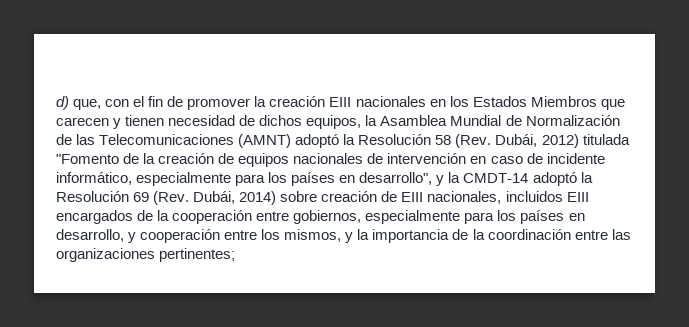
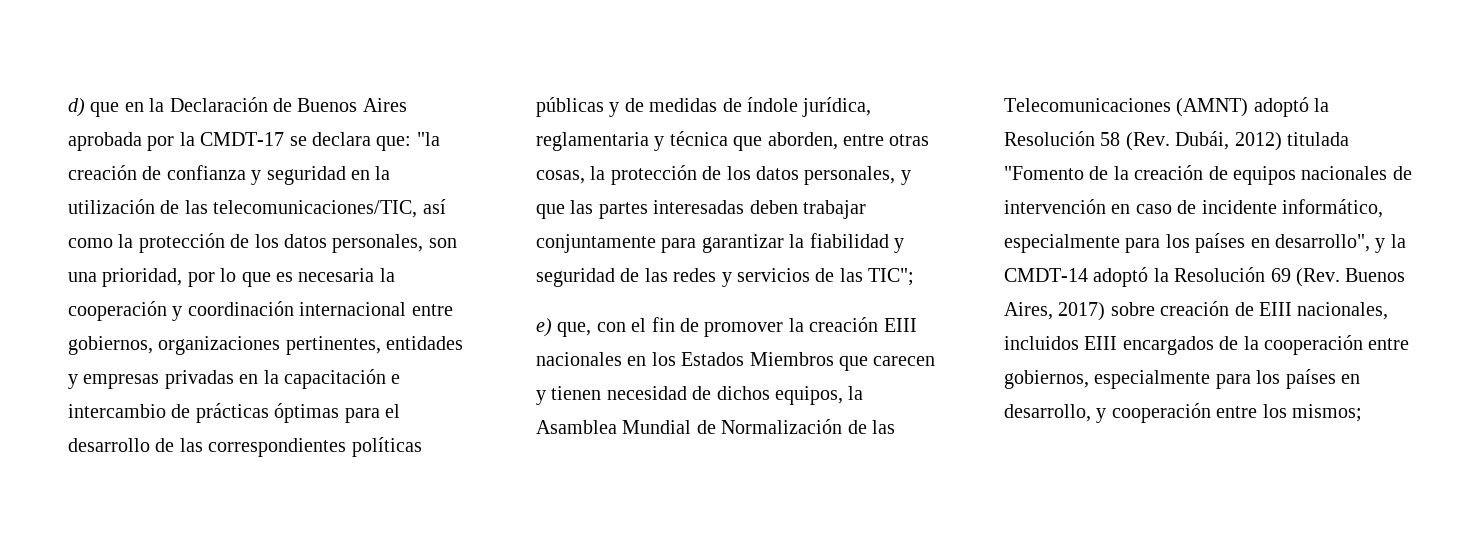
(69, 103) none -> [90,97,407,117] [68,132,440,151] [68,165,391,185] [68,199,446,218] [68,233,457,253] [68,268,395,287] [68,301,453,321] [68,336,464,355] [68,369,401,389] [68,403,400,423] [68,437,422,457] [536,97,872,117] [536,131,930,151] [536,165,911,185] [536,200,866,219] [536,233,904,253] [536,268,915,287] [536,318,552,337] que en la Declaración de Buenos Aires aprobada por la CMDT-17 se declara que: "la creación de confianza y seguridad en la utilización de las telecomunicaciones/TIC, así como la protección de los datos personales, son una prioridad, por lo que es necesaria la cooperación y coordinación internacional entre gobiernos, organizaciones pertinentes, entidades y empresas privadas en la capacitación e intercambio de prácticas óptimas para el desarrollo de las correspondientes políticas públicas y de medidas de índole jurídica, reglamentaria y técnica que aborden, entre otras cosas, la protección de los datos personales, y que las partes interesadas deben trabajar conjuntamente para garantizar la fiabilidad y seguridad de las redes y servicios de las TIC"; // e)
[193,191,277,205] Dubái, 2014) -> [1345,268,1406,282] [1004,302,1106,321] Buenos Aires, 2017)
[284,229,631,243] [56,248,236,262] mismos, y la importancia de la coordinación entre las organizaciones pertinentes; -> [1292,404,1362,422] mismos;

